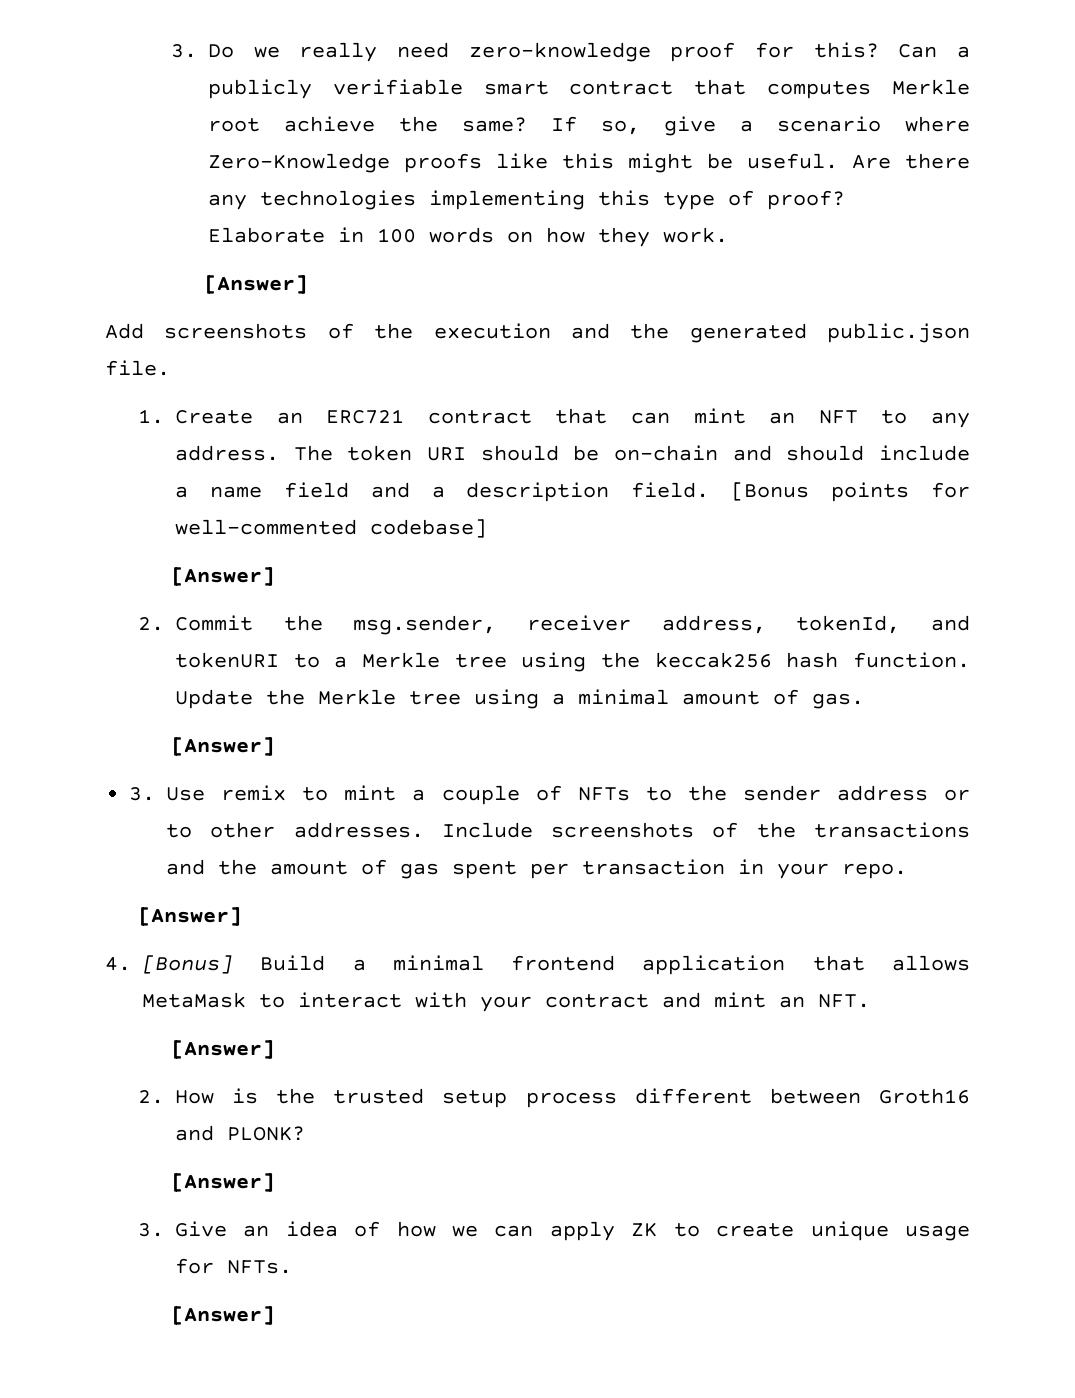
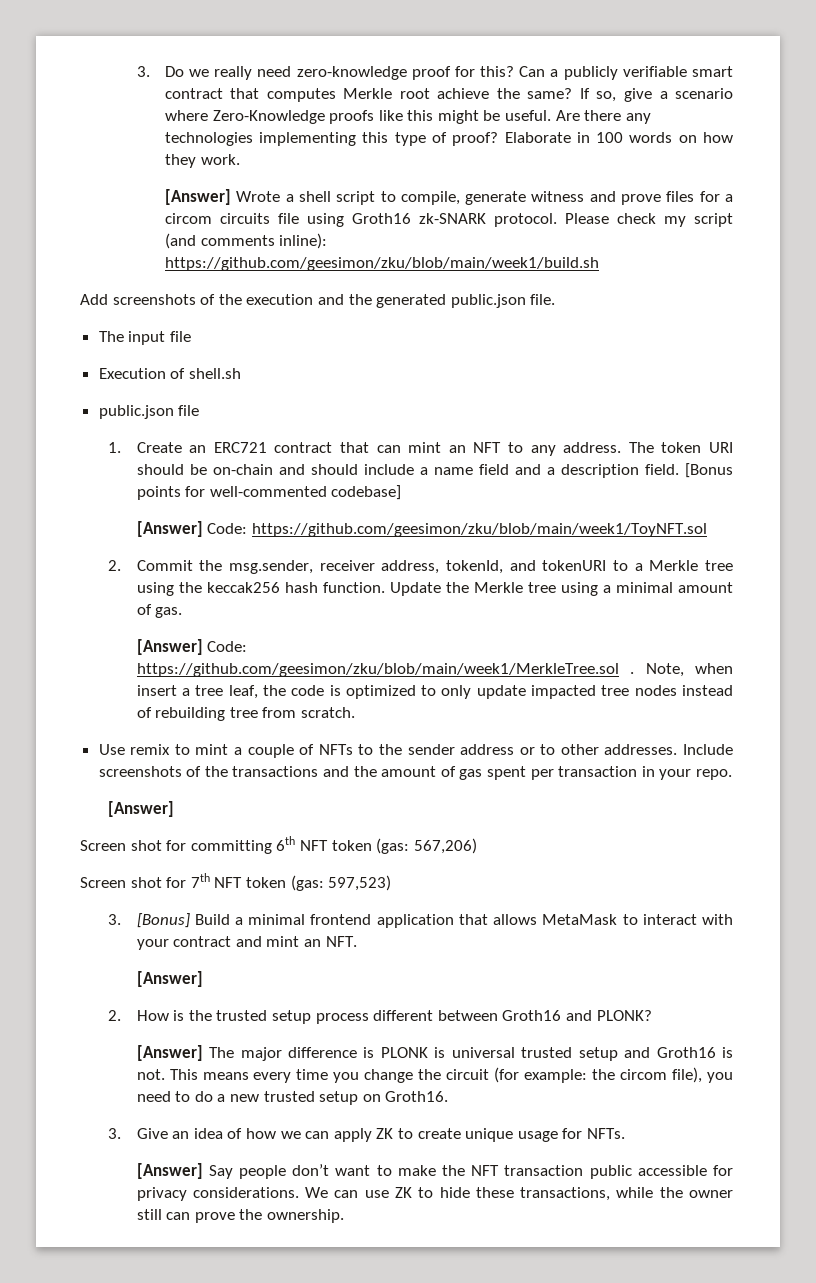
(308, 284) none -> [236,191,733,205] [164,213,733,227] [164,233,328,249] [164,257,599,271] Wrote a shell script to compile, generate witness and prove files for a circom circuits file using Groth16 zk-SNARK protocol. Please check my script (and comments inline): https://github.com/geesimon/zku/blob/main/week1/build.sh
(170, 368) none -> [98,331,191,345] [98,368,241,379] [98,405,200,419] // The input file // Execution of shell.sh // public.json file
(275, 576) none -> [207,523,707,537] Code: https://github.com/geesimon/zku/blob/main/week1/ToyNFT.sol
[129,787,156,801] // 3. -> [207,641,248,652] [136,663,733,677] [136,685,733,699] [136,707,355,721] Code: https://github.com/geesimon/zku/blob/main/week1/MerkleTree.sol . Note, when insert a tree leaf, the code is optimized to only update impacted tree nodes instead of rebuilding tree from scratch. //
[105,957,131,971] 4. -> [80,836,477,854] [80,873,392,891] [108,914,122,925] Screen shot for committing 6th NFT token (gas: 567,206) // Screen shot for 7th NFT token (gas: 597,523) // 3.
(275, 1182) none -> [209,1047,733,1061] [136,1067,733,1083] [136,1091,449,1105] The major difference is PLONK is universal trusted setup and Groth16 is not. This means every time you change the circuit (for example: the circom file), you need to do a new trusted setup on Groth16.
(275, 1315) none -> [208,1164,733,1179] [136,1187,733,1201] [136,1209,344,1223] Say people don’t want to make the NFT transaction public accessible for privacy considerations. We can use ZK to hide these transactions, while the owner still can prove the ownership.

